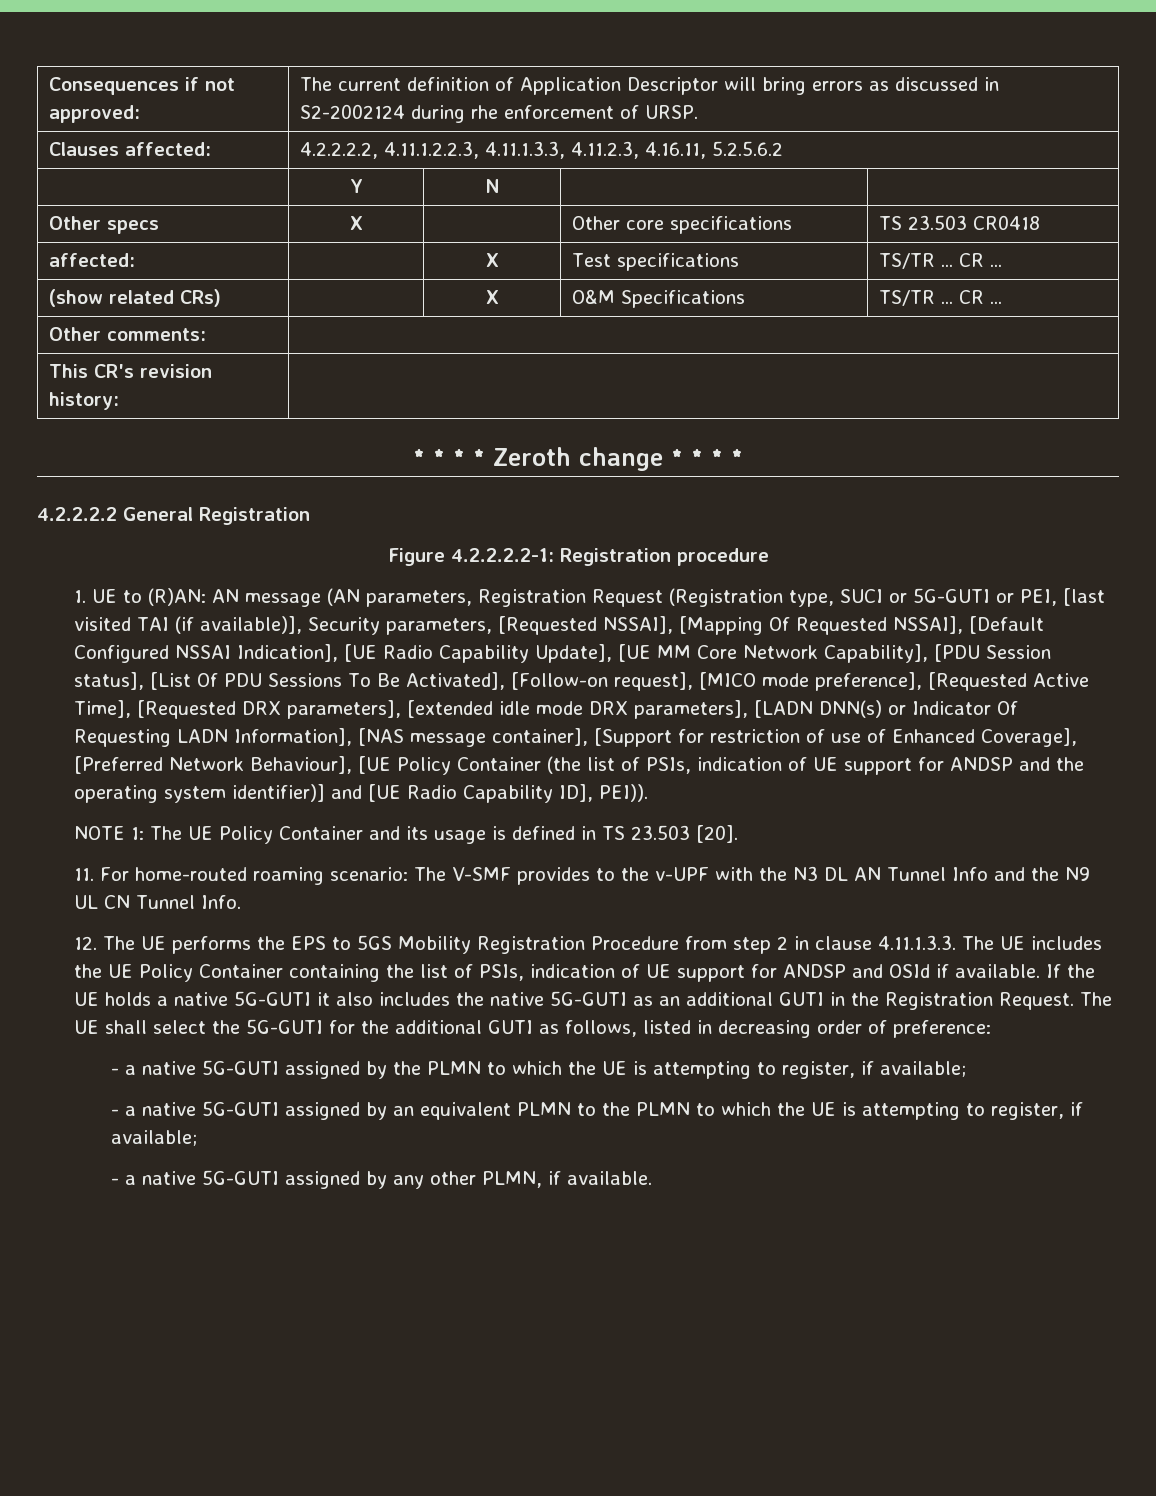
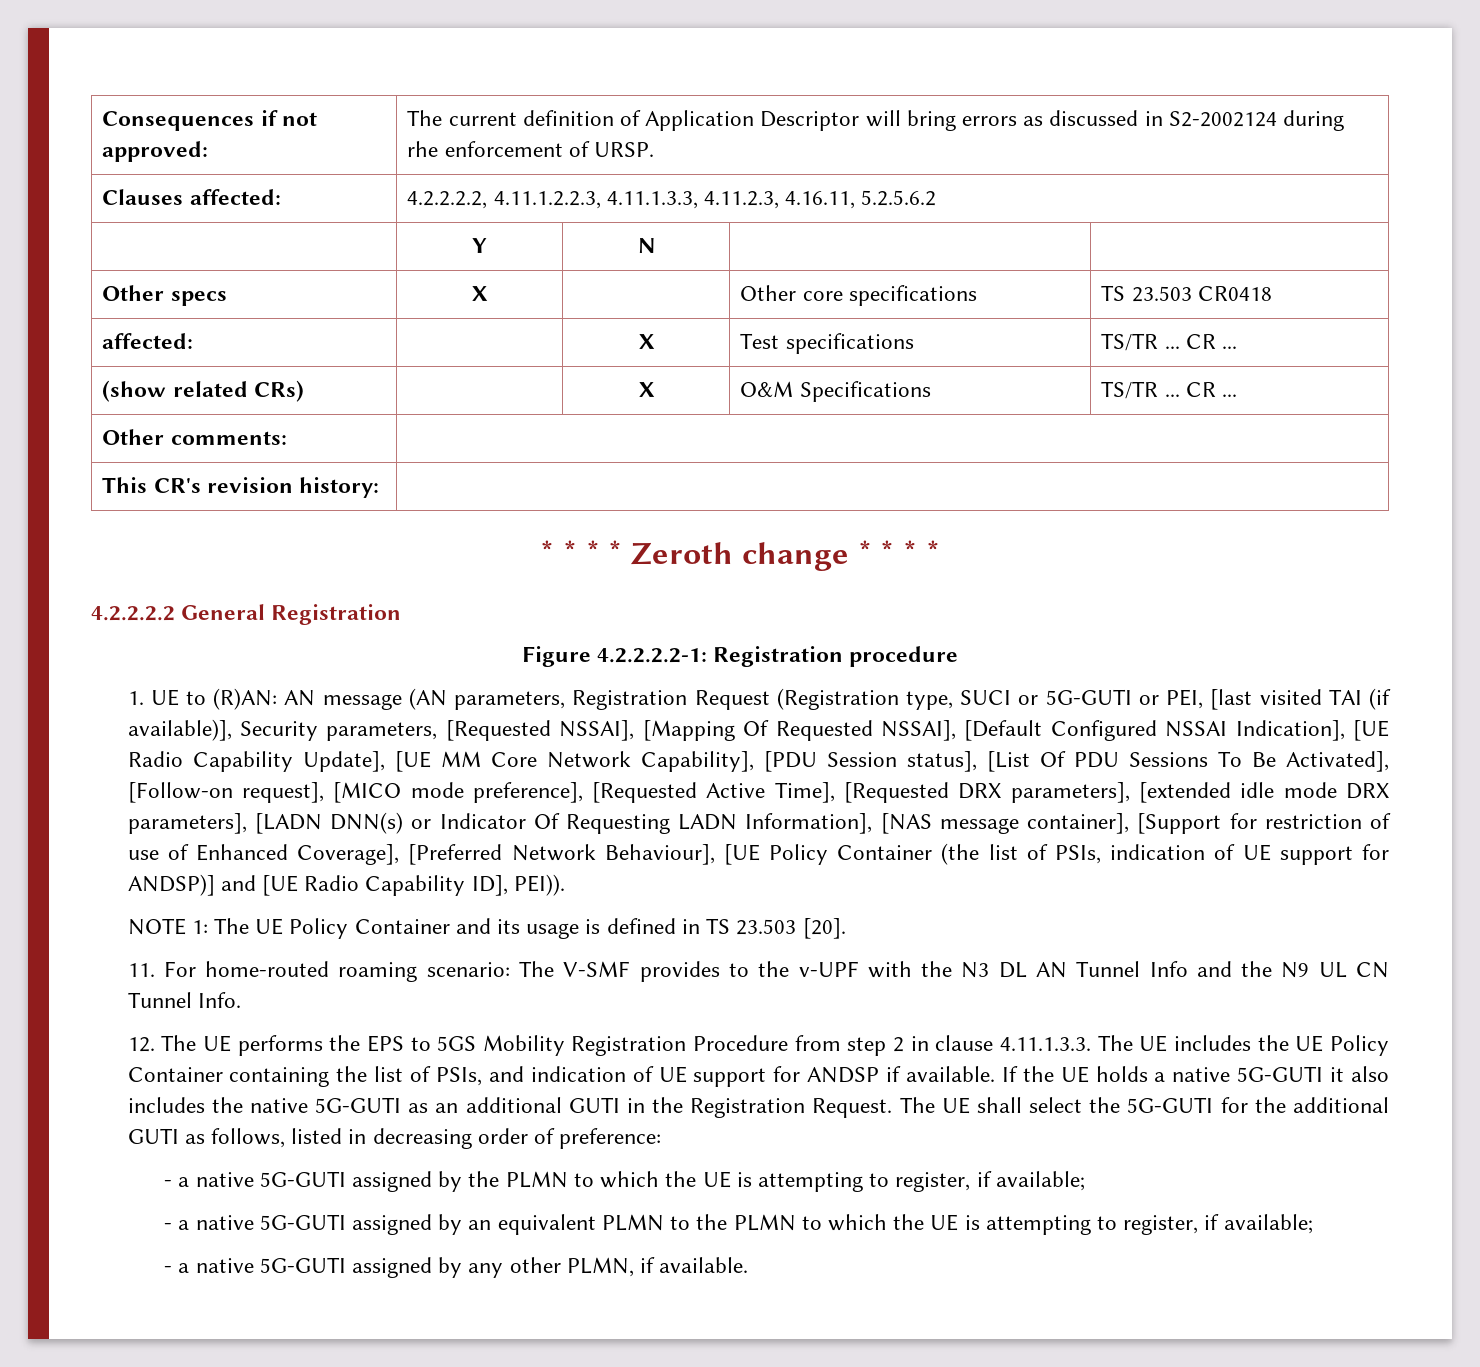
[949,757,1084,771] [73,784,325,803] ANDSP and the operating system identifier)] -> [127,874,215,896] ANDSP)]
[529,964,930,982] indication of UE support for ANDSP and OSId -> [488,1066,880,1087] and indication of UE support for ANDSP

